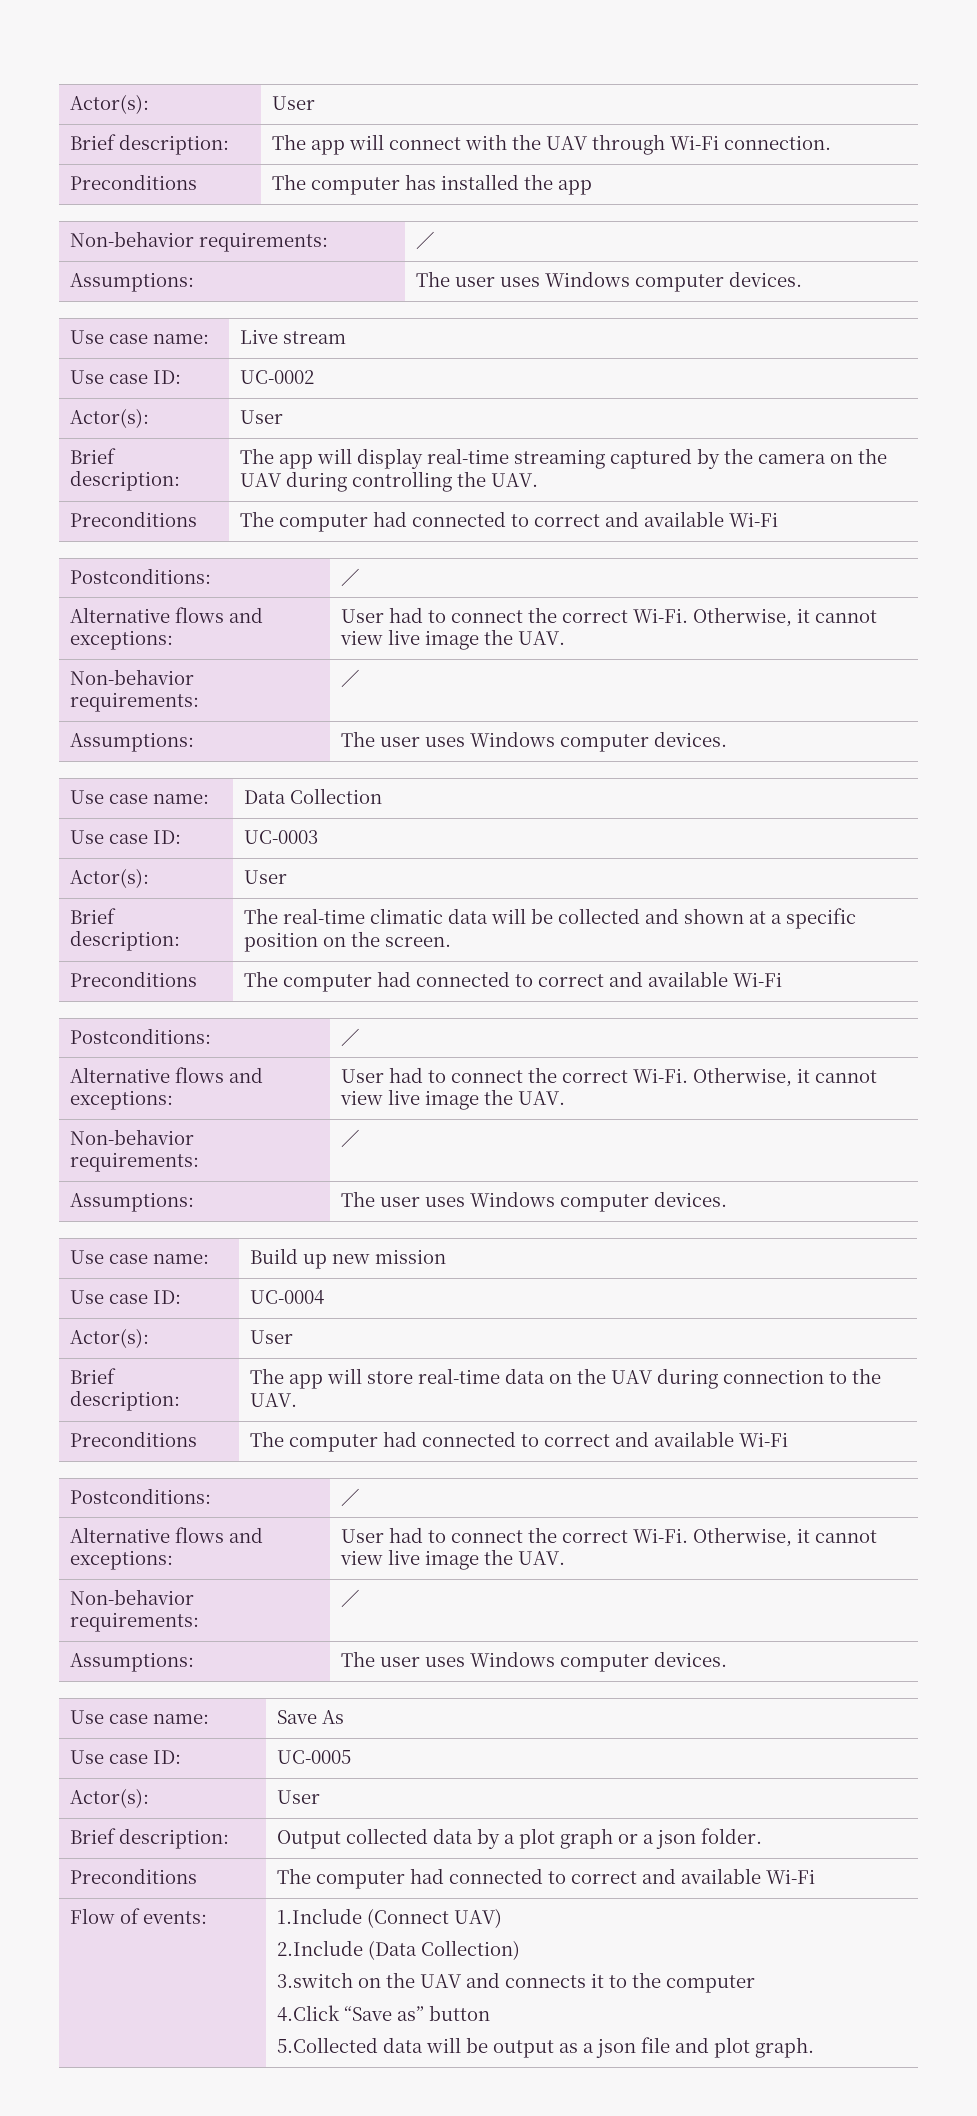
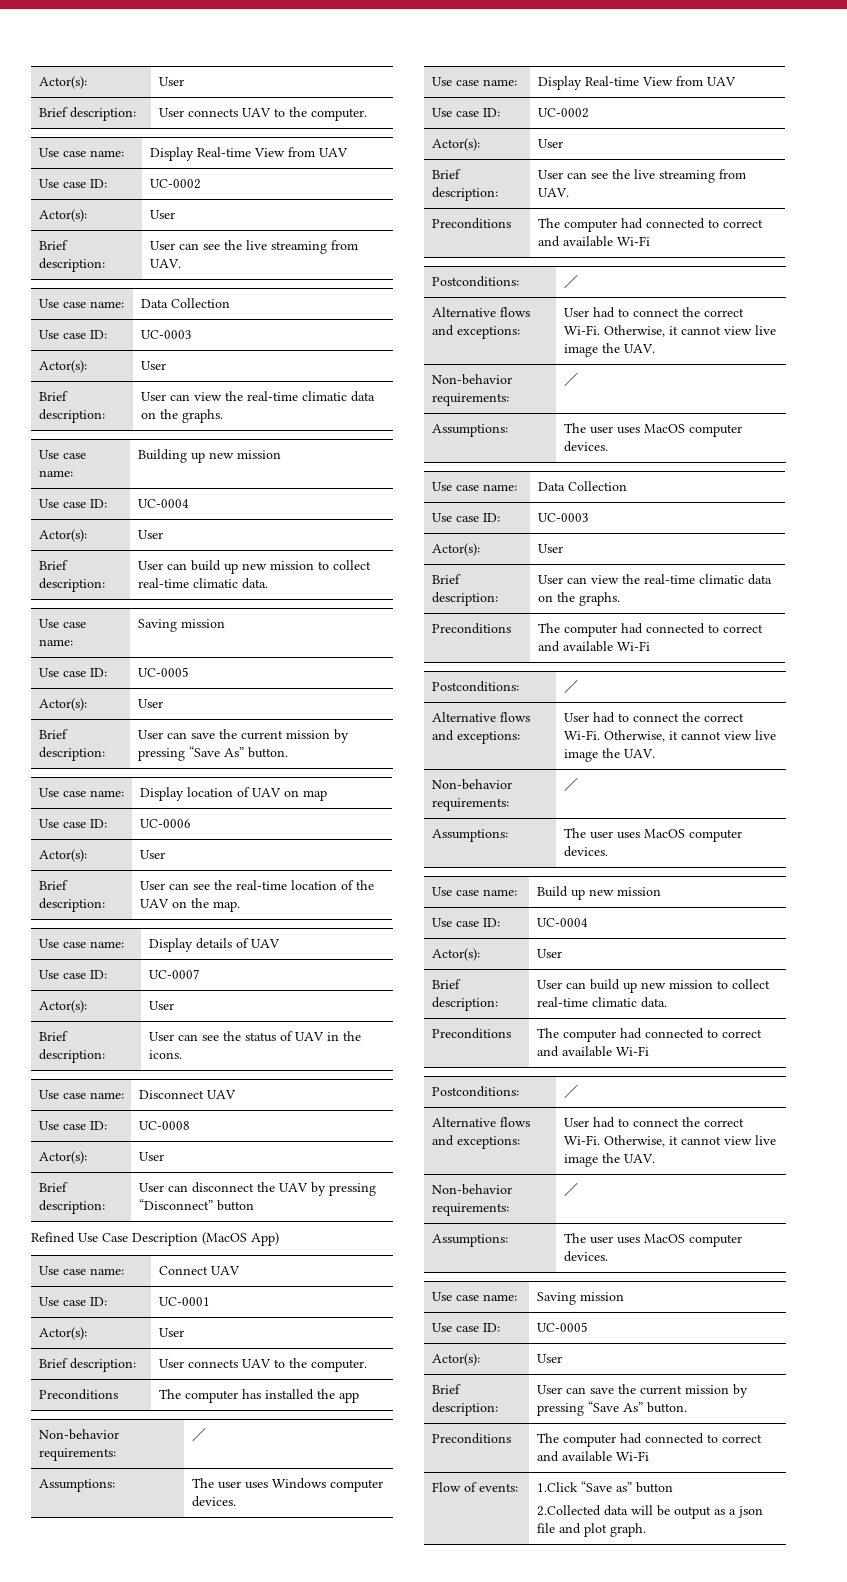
[70,94,150,114] [272,96,316,110] [70,134,230,155] [272,134,832,155] Actor(s): | User // Brief description: | The app will connect with the UAV through Wi-Fi connection. -> [38,76,87,89] [158,77,184,86] [38,107,136,121] [158,107,367,121] [38,148,124,157] [149,147,348,161] [38,179,107,188] [149,179,201,189] [38,209,87,222] [149,210,175,219] [38,240,68,250] [38,258,105,272] [149,240,358,254] [149,259,181,268] [38,299,124,308] [140,298,230,308] [38,330,107,339] [140,330,192,339] [38,360,87,373] [140,361,166,370] [38,391,68,401] [38,409,105,423] [140,391,375,402] [140,409,223,423] [38,450,86,459] [38,470,73,477] [137,449,281,463] [38,499,107,508] [137,499,189,508] [38,529,87,542] [137,530,163,539] [38,560,68,570] [38,578,105,592] [137,560,371,574] [137,578,268,589] [38,619,86,628] [38,639,73,646] [137,619,225,632] [38,668,107,677] [137,667,189,677] [38,698,87,711] [137,699,163,708] [38,729,68,739] [38,747,105,761] [137,729,349,743] [137,746,288,761] [38,788,124,797] [139,787,327,801] [38,819,107,828] [139,819,191,828] [38,849,87,862] [139,850,165,859] [38,880,68,890] [38,898,105,912] [139,880,374,890] [139,898,240,912] [38,939,124,948] [148,938,280,952] [38,970,107,979] [148,969,200,979] [38,1000,87,1013] [148,1001,174,1010] [38,1031,68,1041] [38,1049,105,1063] [148,1031,361,1042] [148,1050,182,1059] [38,1090,124,1099] [138,1090,236,1099] [38,1121,107,1130] [138,1121,190,1130] [38,1151,87,1164] [138,1152,164,1161] [38,1182,68,1192] [38,1200,105,1214] [138,1182,376,1196] [138,1199,254,1211] [31,1232,279,1246] [38,1266,124,1275] [158,1266,240,1275] [38,1297,107,1306] [158,1297,210,1306] [38,1327,87,1340] [158,1328,184,1337] [38,1358,136,1372] [158,1358,367,1372] Actor(s): | User // Brief description: | User connects UAV to the computer. // Use case name: | Display Real-time View from UAV // Use case ID: | UC-0002 // Actor(s): | User // Brief description: | User can see the live streaming from UAV. // Use case name: | Data Collection // Use case ID: | UC-0003 // Actor(s): | User // Brief description: | User can view the real-time climatic data on the graphs. // Use case name: | Building up new mission // Use case ID: | UC-0004 // Actor(s): | User // Brief description: | User can build up new mission to collect real-time climatic data. // Use case name: | Saving mission // Use case ID: | UC-0005 // Actor(s): | User // Brief description: | User can save the current mission by pressing “Save As” button. // Use case name: | Display location of UAV on map // Use case ID: | UC-0006 // Actor(s): | User // Brief description: | User can see the real-time location of the UAV on the map. // Use case name: | Display details of UAV // Use case ID: | UC-0007 // Actor(s): | User // Brief description: | User can see the status of UAV in the icons. // Use case name: | Disconnect UAV // Use case ID: | UC-0008 // Actor(s): | User // Brief description: | User can disconnect the UAV by pressing “Disconnect” button // Refined Use Case Description (MacOS App) // Use case name: | Connect UAV // Use case ID: | UC-0001 // Actor(s): | User // Brief description: | User connects UAV to the computer.
[240,329,347,344] [70,370,182,384] [240,370,315,384] [70,408,150,428] [240,410,284,424] [70,448,117,464] [70,470,181,491] [240,448,888,469] [240,471,487,492] Live stream // Use case ID: | UC-0002 // Actor(s): | User // Brief description: | The app will display real-time streaming captured by the camera on the UAV during controlling the -> [537,76,736,90] [431,108,500,117] [537,108,589,118] [431,138,480,151] [537,139,563,148] [431,169,461,179] [431,187,498,201] [537,169,746,183] Display Real-time View from UAV // Use case ID: | UC-0002 // Actor(s): | User // Brief description: | User can see the live streaming from
[470,731,556,747] Windows -> [643,424,685,433] MacOS
[244,908,857,929] [244,931,452,952] The real-time climatic data will be collected and shown at a specific position on the screen. -> [537,574,772,585] [537,592,620,606] User can view the real-time climatic data on the graphs.
[470,1191,556,1207] Windows -> [643,829,685,838] MacOS
[250,1368,882,1389] [250,1393,298,1407] The app will store real-time data on the UAV during connection to the UAV. -> [536,979,770,993] [536,997,667,1008] User can build up new mission to collect real-time climatic data.
[470,1651,728,1672] [70,1710,210,1724] [277,1710,345,1724] [70,1750,182,1764] [277,1750,352,1764] [70,1788,150,1808] [277,1790,321,1804] [70,1828,230,1849] [277,1828,763,1849] Windows computer devices. // Use case name: | Save As // Use case ID: | UC-0005 // Actor(s): | User // Brief description: | Output collected data by a plot graph or a json folder. -> [643,1234,742,1247] [563,1251,608,1262] [431,1292,517,1301] [536,1292,624,1305] [431,1323,500,1332] [536,1322,588,1332] [431,1353,480,1366] [536,1354,562,1363] [431,1384,461,1394] [431,1402,498,1416] [536,1384,748,1398] [536,1401,687,1416] MacOS computer devices. // Use case name: | Saving mission // Use case ID: | UC-0005 // Actor(s): | User // Brief description: | User can save the current mission by pressing “Save As” button.
[277,1908,503,1928] [277,1940,521,1960] [277,1972,756,1993] [277,2005,341,2021] 1.Include (Connect UAV) // 2.Include (Data Collection) // 3.switch on the UAV and connects it to the computer // 4.Click -> [536,1482,578,1492] 1.Click
[277,2037,379,2053] 5.Collected -> [536,1505,601,1516] 2.Collected

